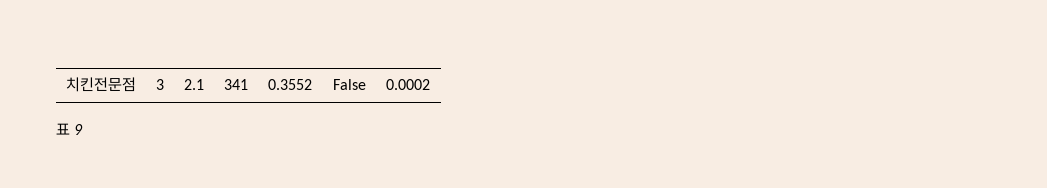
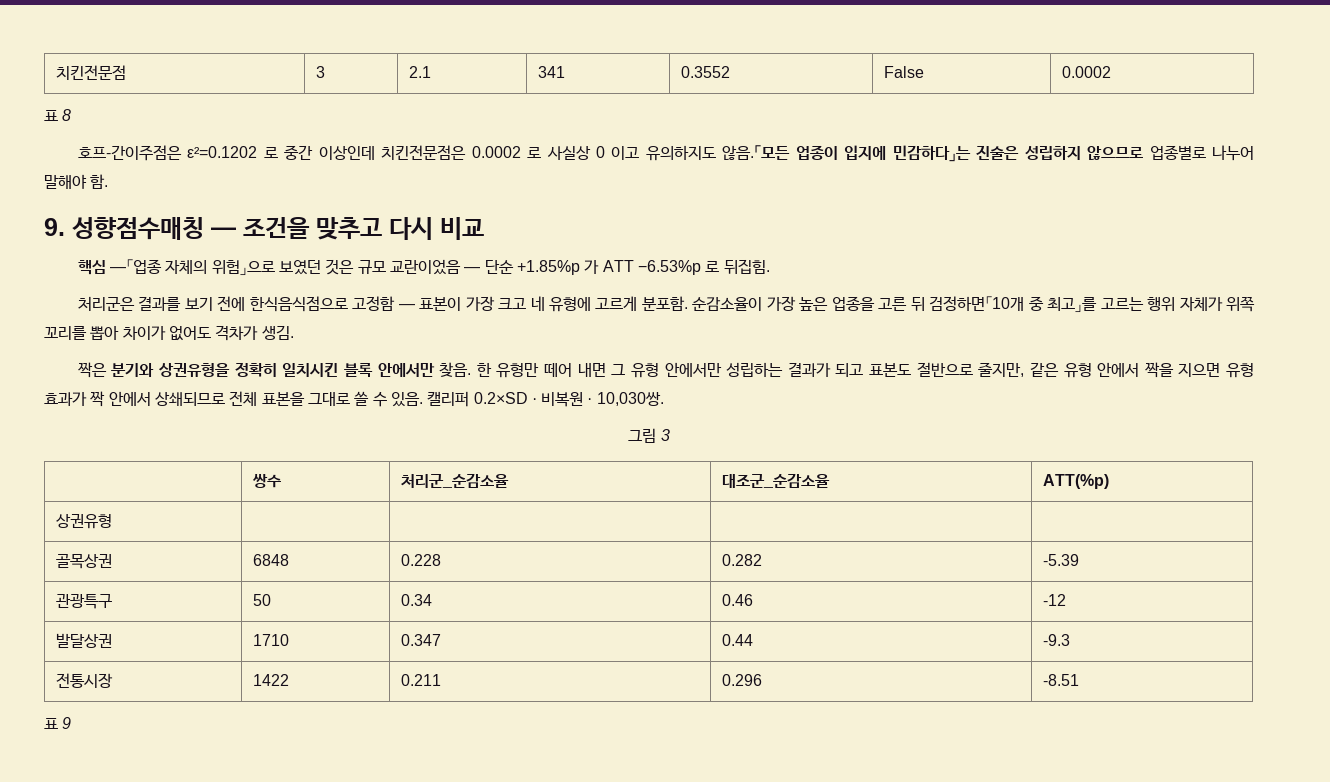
(430, 84) none -> [44,109,72,121] [77,145,1254,162] [44,174,109,189] [44,217,484,240] [77,259,770,276] [77,296,1255,313] [44,325,294,341] [77,362,1254,378] [44,391,664,407] [628,428,670,443] [252,474,282,488] [401,473,510,488] [722,473,831,488] [1043,474,1110,489] [56,514,113,529] [56,554,113,569] [253,554,290,566] [401,554,442,566] [722,554,763,566] [1043,554,1080,566] [56,594,113,609] [253,594,272,606] [401,594,433,606] [722,594,754,606] [1043,594,1067,606] [56,633,113,648] [253,634,290,646] [401,634,442,646] [722,634,754,646] [1043,634,1071,646] [56,673,114,688] [253,674,290,686] [401,674,442,686] [722,674,763,686] [1043,674,1080,686] // 표 8 // 호프-간이주점은 ε²=0.1202 로 중간 이상인데 치킨전문점은 0.0002 로 사실상 0 이고 유의하지도 않음.「모든 업종이 입지에 민감하다」는 진술은 성립하지 않으므로 업종별로 나누어 말해야 함. // 9. 성향점수매칭 — 조건을 맞추고 다시 비교 // 핵심 —「업종 자체의 위험」으로 보였던 것은 규모 교란이었음 — 단순 +1.85%p 가 ATT −6.53%p 로 뒤집힘. // 처리군은 결과를 보기 전에 한식음식점으로 고정함 — 표본이 가장 크고 네 유형에 고르게 분포함. 순감소율이 가장 높은 업종을 고른 뒤 검정하면「10개 중 최고」를 고르는 행위 자체가 위쪽 꼬리를 뽑아 차이가 없어도 격차가 생김. // 짝은 분기와 상권유형을 정확히 일치시킨 블록 안에서만 찾음. 한 유형만 떼어 내면 그 유형 안에서만 성립하는 결과가 되고 표본도 절반으로 줄지만, 같은 유형 안에서 짝을 지으면 유형 효과가 짝 안에서 상쇄되므로 전체 표본을 그대로 쓸 수 있음. 캘리퍼 0.2×SD · 비복원 · 10,030쌍. // 그림 3 // | 쌍수 | 처리군_순감소율 | 대조군_순감소율 | ATT(%p) // 상권유형 | | | | // 골목상권 | 6848 | 0.228 | 0.282 | -5.39 // 관광특구 | 50 | 0.34 | 0.46 | -12 // 발달상권 | 1710 | 0.347 | 0.44 | -9.3 // 전통시장 | 1422 | 0.211 | 0.296 | -8.51

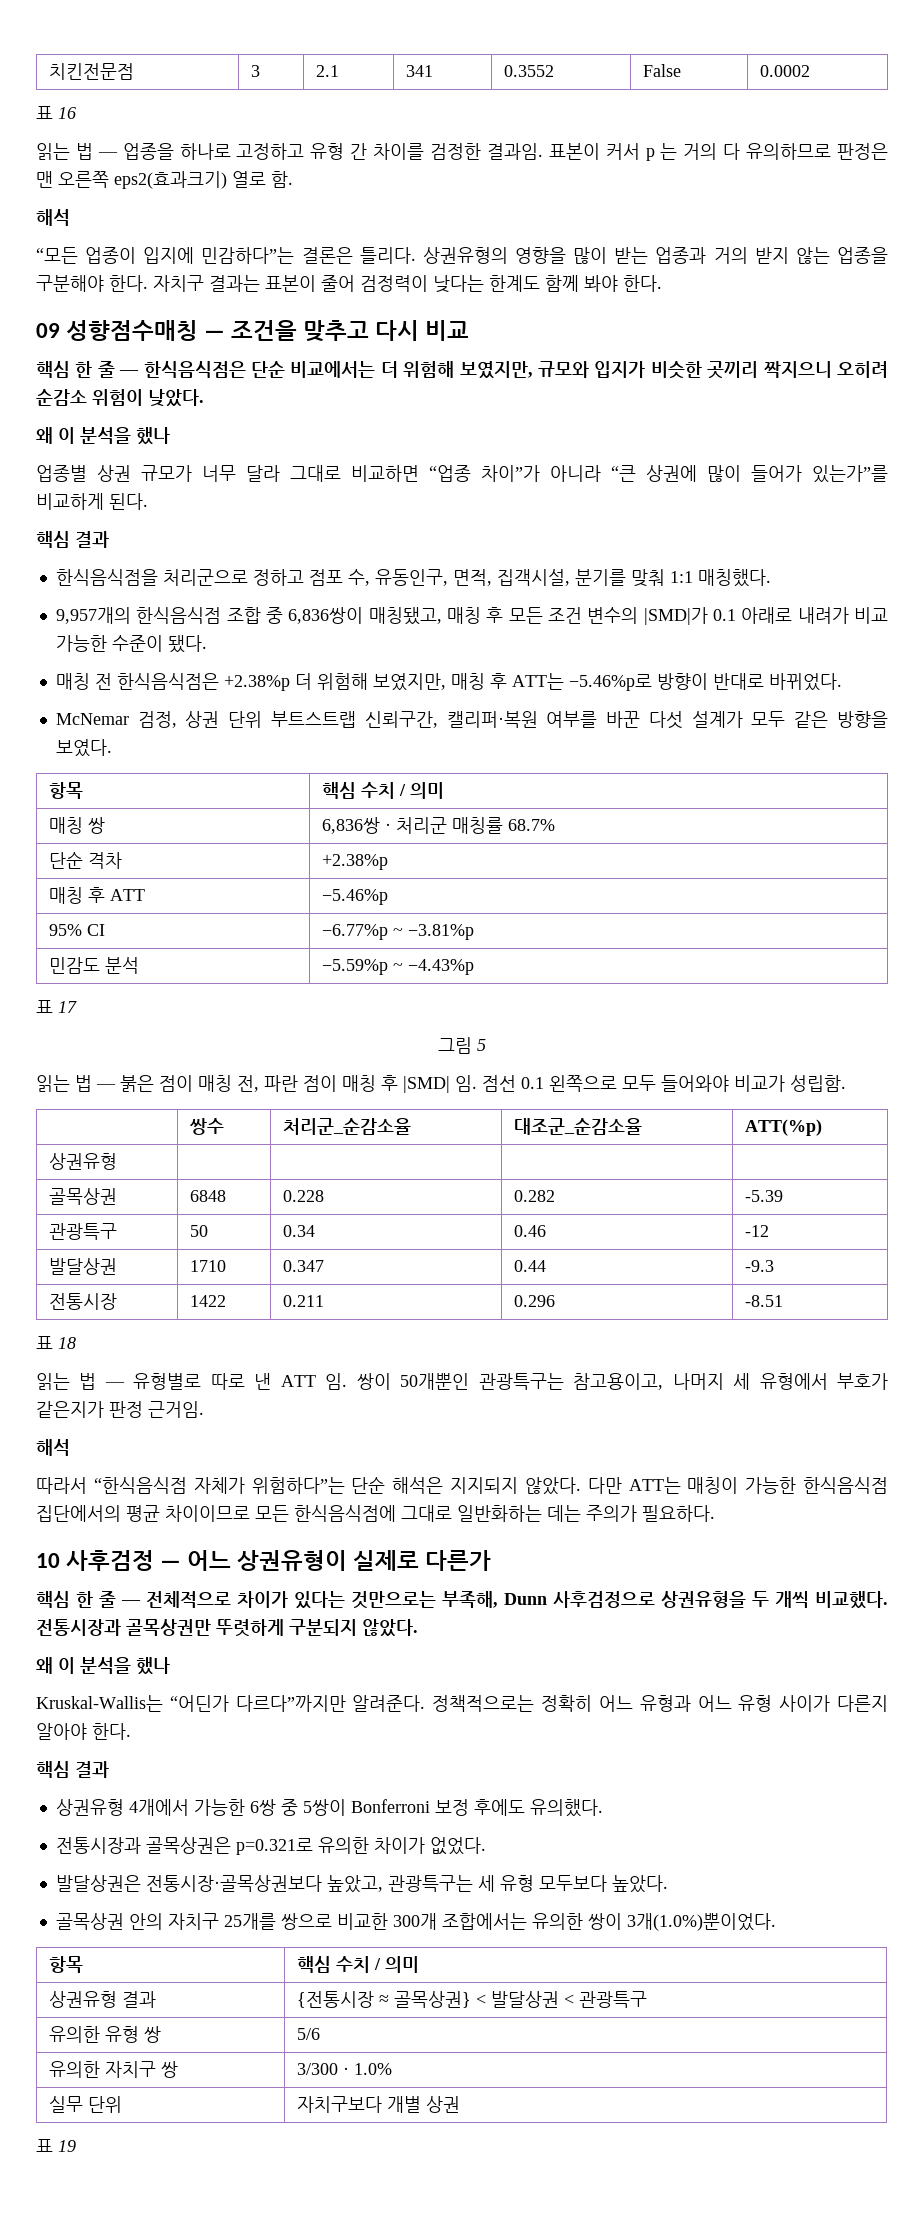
[62,109,72,121] [77,145,1254,162] [44,174,109,189] [44,218,65,236] 8 // 호프-간이주점은 ε²=0.1202 로 중간 이상인데 치킨전문점은 0.0002 로 사실상 0 이고 유의하지도 않음.「모든 업종이 입지에 민감하다」는 진술은 성립하지 않으므로 업종별로 나누어 말해야 함. // 9. -> [58,107,76,119] [36,143,889,161] [36,171,293,189] [36,209,70,226] [36,247,888,264] [36,275,662,293] [36,323,60,338] 16 // 읽는 법 — 업종을 하나로 고정하고 유형 간 차이를 검정한 결과임. 표본이 커서 p 는 거의 다 유의하므로 판정은 맨 오른쪽 eps2(효과크기) 열로 함. // 해석 // “모든 업종이 입지에 민감하다”는 결론은 틀리다. 상권유형의 영향을 많이 받는 업종과 거의 받지 않는 업종을 구분해야 한다. 자치구 결과는 표본이 줄어 검정력이 낮다는 한계도 함께 봐야 한다. // 09
[110,259,770,276] [77,296,1255,313] [44,325,294,341] [77,362,1254,378] [44,391,664,407] [628,428,670,443] —「업종 자체의 위험」으로 보였던 것은 규모 교란이었음 — 단순 +1.85%p 가 ATT −6.53%p 로 뒤집힘. // 처리군은 결과를 보기 전에 한식음식점으로 고정함 — 표본이 가장 크고 네 유형에 고르게 분포함. 순감소율이 가장 높은 업종을 고른 뒤 검정하면「10개 중 최고」를 고르는 행위 자체가 위쪽 꼬리를 뽑아 차이가 없어도 격차가 생김. // 짝은 분기와 상권유형을 정확히 일치시킨 블록 안에서만 찾음. 한 유형만 떼어 내면 그 유형 안에서만 성립하는 결과가 되고 표본도 절반으로 줄지만, 같은 유형 안에서 짝을 지으면 유형 효과가 짝 안에서 상쇄되므로 전체 표본을 그대로 쓸 수 있음. 캘리퍼 0.2×SD · 비복원 · 10,030쌍. // 그림 3 -> [75,361,888,379] [36,389,204,407] [36,427,170,445] [36,465,888,483] [36,493,148,510] [36,531,109,548] [55,569,771,587] [55,607,889,625] [55,635,207,653] [55,673,842,691] [55,711,888,729] [55,739,112,757] [48,782,83,799] [321,782,444,799] [48,817,105,834] [321,817,555,834] [48,851,122,869] [321,854,388,870] [48,887,145,904] [321,889,388,905] [48,924,105,936] [321,924,474,940] [48,957,139,974] [321,959,474,975] [36,1000,77,1013] [438,1037,486,1054] [36,1075,846,1093] 한 줄 — 한식음식점은 단순 비교에서는 더 위험해 보였지만, 규모와 입지가 비슷한 곳끼리 짝지으니 오히려 순감소 위험이 낮았다. // 왜 이 분석을 했나 // 업종별 상권 규모가 너무 달라 그대로 비교하면 “업종 차이”가 아니라 “큰 상권에 많이 들어가 있는가”를 비교하게 된다. // 핵심 결과 // 한식음식점을 처리군으로 정하고 점포 수, 유동인구, 면적, 집객시설, 분기를 맞춰 1:1 매칭했다. // 9,957개의 한식음식점 조합 중 6,836쌍이 매칭됐고, 매칭 후 모든 조건 변수의 |SMD|가 0.1 아래로 내려가 비교 가능한 수준이 됐다. // 매칭 전 한식음식점은 +2.38%p 더 위험해 보였지만, 매칭 후 ATT는 −5.46%p로 방향이 반대로 바뀌었다. // McNemar 검정, 상권 단위 부트스트랩 신뢰구간, 캘리퍼·복원 여부를 바꾼 다섯 설계가 모두 같은 방향을 보였다. // 항목 | 핵심 수치 / 의미 // 매칭 쌍 | 6,836쌍 · 처리군 매칭률 68.7% // 단순 격차 | +2.38%p // 매칭 후 ATT | −5.46%p // 95% CI | −6.77%p ~ −3.81%p // 민감도 분석 | −5.59%p ~ −4.43%p // 표 17 // 그림 5 // 읽는 법 — 붉은 점이 매칭 전, 파란 점이 매칭 후 |SMD| 임. 점선 0.1 왼쪽으로 모두 들어와야 비교가 성립함.
[62,717,72,729] 9 -> [58,1337,76,1349] [36,1373,888,1390] [36,1401,204,1418] [36,1439,70,1456] [36,1476,889,1495] [36,1505,715,1522] [36,1550,492,1571] [36,1591,888,1609] [36,1619,418,1637] [36,1657,170,1675] [36,1695,889,1712] [36,1723,131,1740] [36,1761,109,1778] [55,1799,603,1817] [55,1837,486,1855] [55,1875,668,1893] [55,1913,776,1931] [48,1956,83,1973] [296,1956,419,1973] [48,1991,156,2008] [296,1991,647,2008] [48,2026,161,2043] [296,2028,320,2040] [48,2061,178,2078] [296,2063,392,2075] [48,2096,122,2113] [296,2096,460,2113] [36,2139,76,2152] 18 // 읽는 법 — 유형별로 따로 낸 ATT 임. 쌍이 50개뿐인 관광특구는 참고용이고, 나머지 세 유형에서 부호가 같은지가 판정 근거임. // 해석 // 따라서 “한식음식점 자체가 위험하다”는 단순 해석은 지지되지 않았다. 다만 ATT는 매칭이 가능한 한식음식점 집단에서의 평균 차이이므로 모든 한식음식점에 그대로 일반화하는 데는 주의가 필요하다. // 10 사후검정 — 어느 상권유형이 실제로 다른가 // 핵심 한 줄 — 전체적으로 차이가 있다는 것만으로는 부족해, Dunn 사후검정으로 상권유형을 두 개씩 비교했다. 전통시장과 골목상권만 뚜렷하게 구분되지 않았다. // 왜 이 분석을 했나 // Kruskal-Wallis는 “어딘가 다르다”까지만 알려준다. 정책적으로는 정확히 어느 유형과 어느 유형 사이가 다른지 알아야 한다. // 핵심 결과 // 상권유형 4개에서 가능한 6쌍 중 5쌍이 Bonferroni 보정 후에도 유의했다. // 전통시장과 골목상권은 p=0.321로 유의한 차이가 없었다. // 발달상권은 전통시장·골목상권보다 높았고, 관광특구는 세 유형 모두보다 높았다. // 골목상권 안의 자치구 25개를 쌍으로 비교한 300개 조합에서는 유의한 쌍이 3개(1.0%)뿐이었다. // 항목 | 핵심 수치 / 의미 // 상권유형 결과 | {전통시장 ≈ 골목상권} < 발달상권 < 관광특구 // 유의한 유형 쌍 | 5/6 // 유의한 자치구 쌍 | 3/300 · 1.0% // 실무 단위 | 자치구보다 개별 상권 // 표 19

